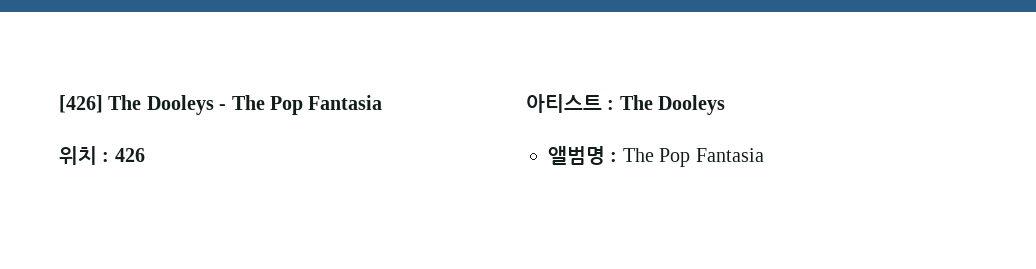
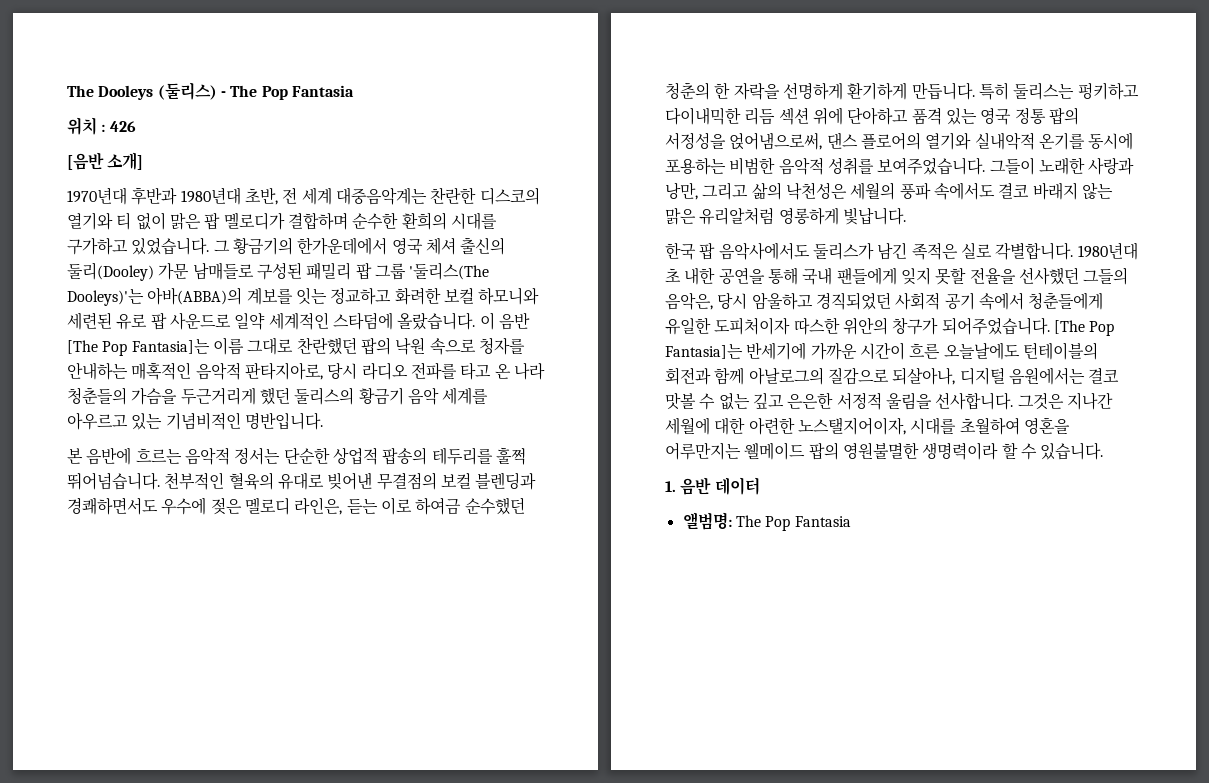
[59,95,214,115] [426] The Dooleys -> [67,82,217,100] The Dooleys (둘리스)
[526,94,726,115] [548,146,618,165] 아티스트 : The Dooleys // 앨범명 : -> [67,152,144,170] [67,187,540,205] [67,212,497,230] [67,237,506,255] [67,262,490,281] [67,287,540,306] [67,312,530,330] [67,337,525,356] [67,362,545,380] [67,387,489,405] [67,412,323,430] [67,447,526,465] [67,472,537,490] [67,497,525,515] [665,82,1139,100] [665,107,1079,125] [665,132,1134,150] [665,157,1135,175] [665,182,1113,200] [665,207,906,225] [665,242,1138,260] [665,267,1129,285] [665,292,1104,310] [665,317,1115,336] [665,342,1098,360] [665,367,1120,385] [665,392,1113,410] [665,417,1070,435] [665,442,1104,460] [665,477,760,495] [682,512,732,530] [음반 소개] // 1970년대 후반과 1980년대 초반, 전 세계 대중음악계는 찬란한 디스코의 열기와 티 없이 맑은 팝 멜로디가 결합하며 순수한 환희의 시대를 구가하고 있었습니다. 그 황금기의 한가운데에서 영국 체셔 출신의 둘리(Dooley) 가문 남매들로 구성된 패밀리 팝 그룹 '둘리스(The Dooleys)'는 아바(ABBA)의 계보를 잇는 정교하고 화려한 보컬 하모니와 세련된 유로 팝 사운드로 일약 세계적인 스타덤에 올랐습니다. 이 음반 [The Pop Fantasia]는 이름 그대로 찬란했던 팝의 낙원 속으로 청자를 안내하는 매혹적인 음악적 판타지아로, 당시 라디오 전파를 타고 온 나라 청춘들의 가슴을 두근거리게 했던 둘리스의 황금기 음악 세계를 아우르고 있는 기념비적인 명반입니다. // 본 음반에 흐르는 음악적 정서는 단순한 상업적 팝송의 테두리를 훌쩍 뛰어넘습니다. 천부적인 혈육의 유대로 빚어낸 무결점의 보컬 블렌딩과 경쾌하면서도 우수에 젖은 멜로디 라인은, 듣는 이로 하여금 순수했던 청춘의 한 자락을 선명하게 환기하게 만듭니다. 특히 둘리스는 펑키하고 다이내믹한 리듬 섹션 위에 단아하고 품격 있는 영국 정통 팝의 서정성을 얹어냄으로써, 댄스 플로어의 열기와 실내악적 온기를 동시에 포용하는 비범한 음악적 성취를 보여주었습니다. 그들이 노래한 사랑과 낭만, 그리고 삶의 낙천성은 세월의 풍파 속에서도 결코 바래지 않는 맑은 유리알처럼 영롱하게 빛납니다. // 한국 팝 음악사에서도 둘리스가 남긴 족적은 실로 각별합니다. 1980년대 초 내한 공연을 통해 국내 팬들에게 잊지 못할 전율을 선사했던 그들의 음악은, 당시 암울하고 경직되었던 사회적 공기 속에서 청춘들에게 유일한 도피처이자 따스한 위안의 창구가 되어주었습니다. [The Pop Fantasia]는 반세기에 가까운 시간이 흐른 오늘날에도 턴테이블의 회전과 함께 아날로그의 질감으로 되살아나, 디지털 음원에서는 결코 맛볼 수 없는 깊고 은은한 서정적 울림을 선사합니다. 그것은 지나간 세월에 대한 아련한 노스탤지어이자, 시대를 초월하여 영혼을 어루만지는 웰메이드 팝의 영원불멸한 생명력이라 할 수 있습니다. // 1. 음반 데이터 // 앨범명:

